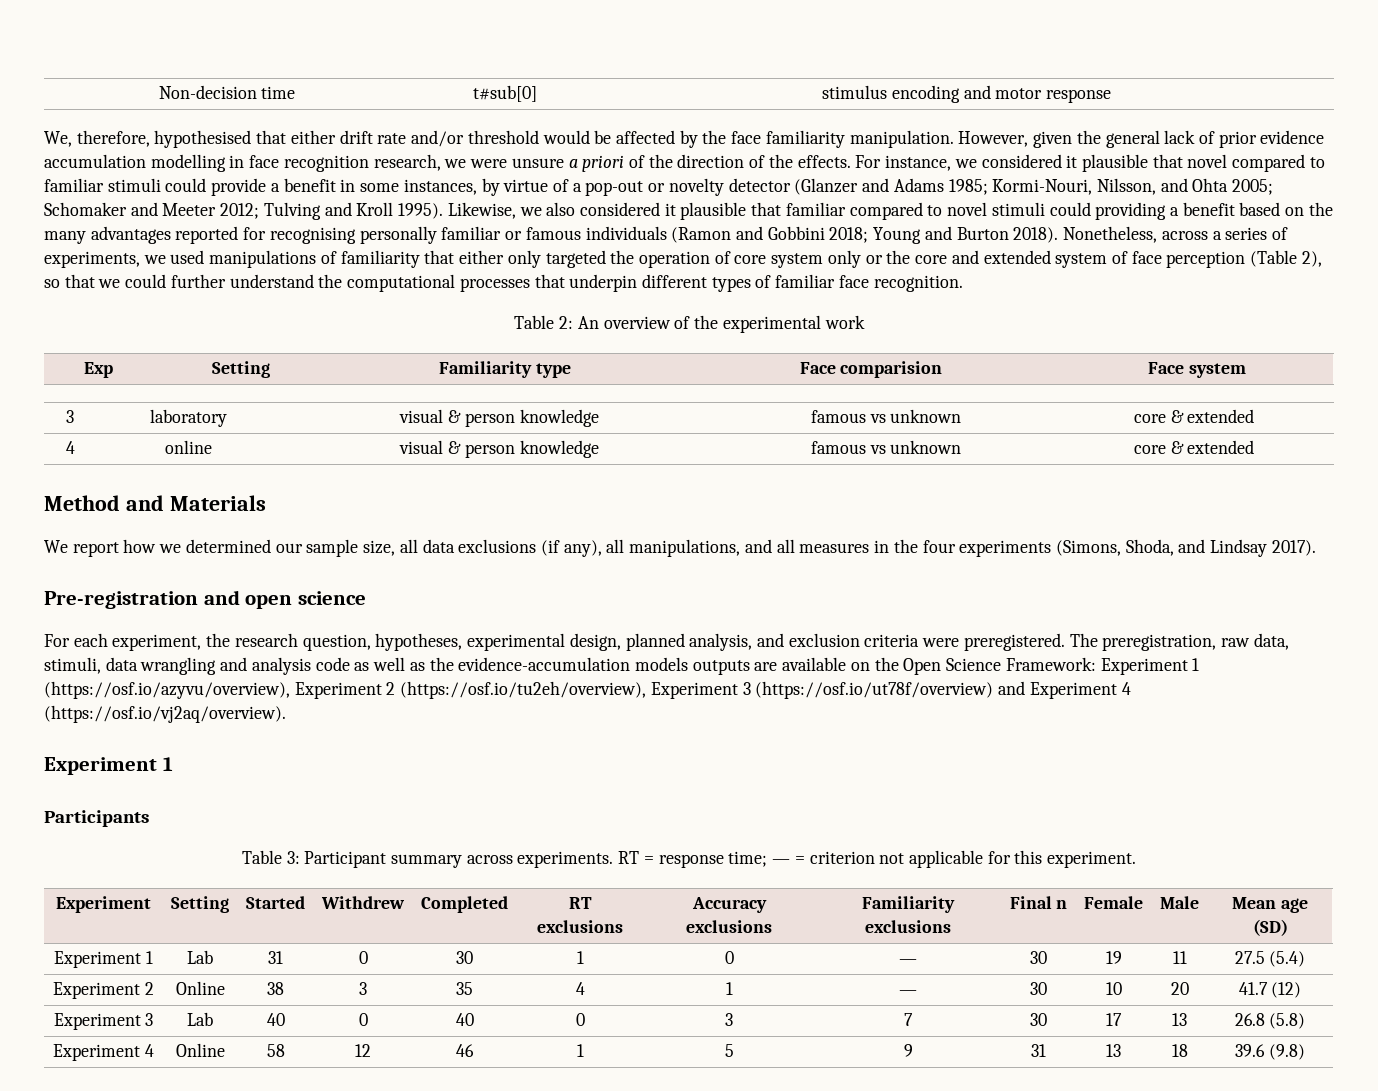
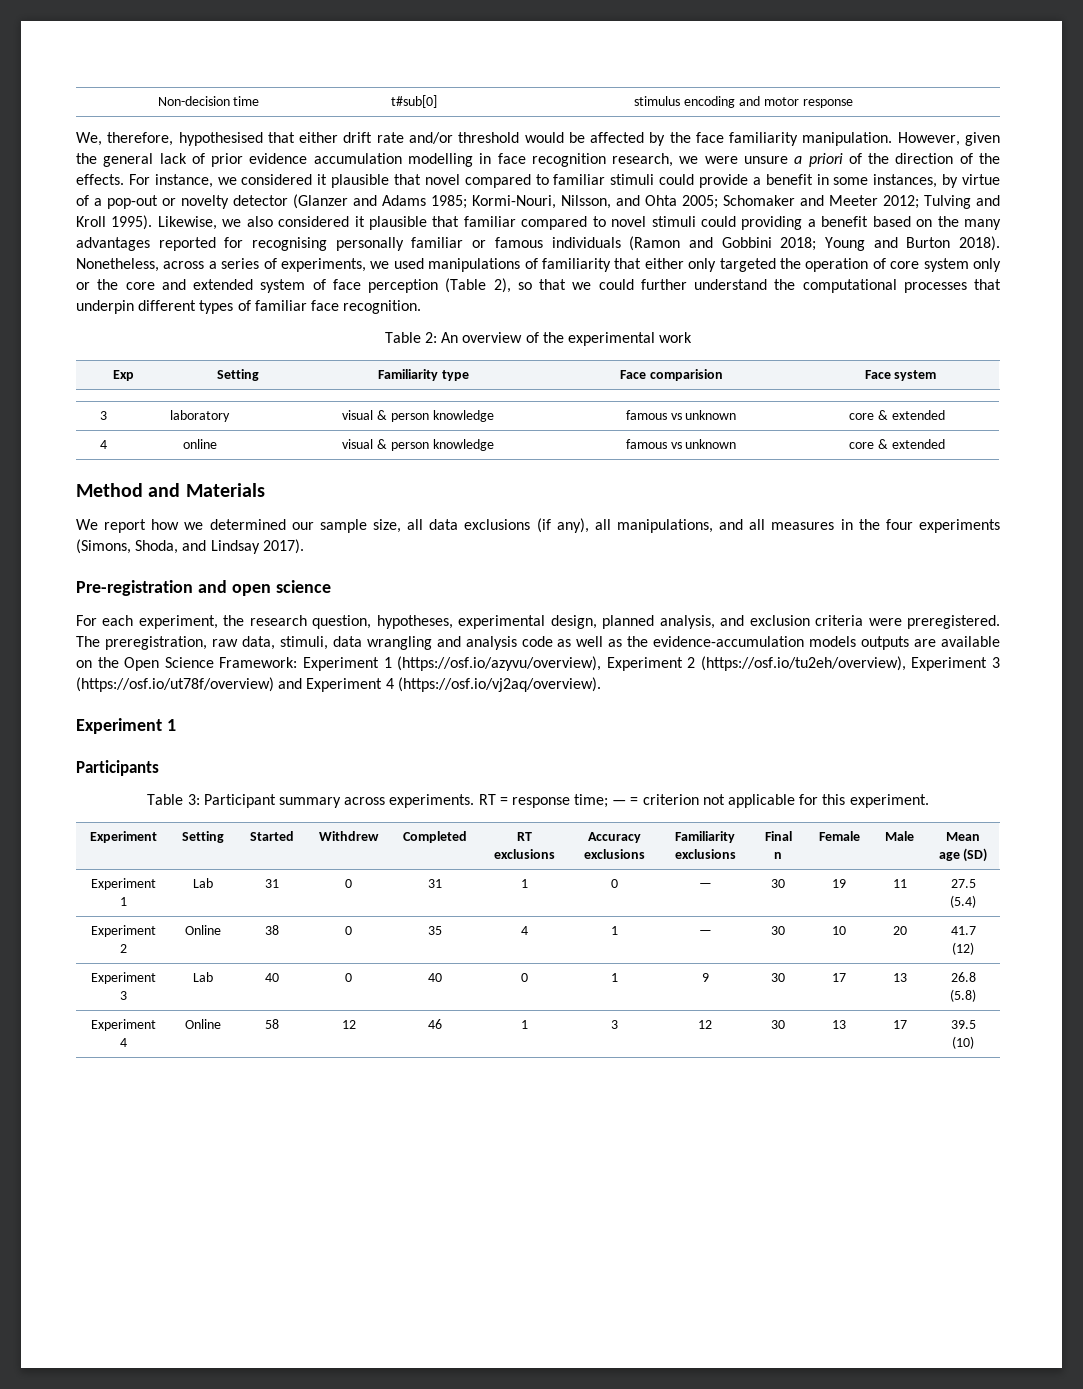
[456,951,473,964] 30 -> [428,879,442,888] 31
[359,982,367,995] 3 -> [345,926,352,935] 0
[725,1013,733,1026] [904,1013,913,1026] 3 | 7 -> [610,973,618,982] [701,973,709,982] 1 | 9
[724,1044,734,1057] [903,1044,913,1057] [1031,1044,1046,1057] [1106,1044,1121,1057] [1171,1044,1188,1057] [1235,1044,1305,1060] 5 | 9 | 31 | 13 | 18 | 39.6 (9.8) -> [610,1020,618,1029] [698,1020,712,1029] [771,1020,785,1029] [832,1020,846,1029] [892,1020,907,1029] [950,1020,976,1029] [952,1036,974,1049] 3 | 12 | 30 | 13 | 17 | 39.5 (10)

